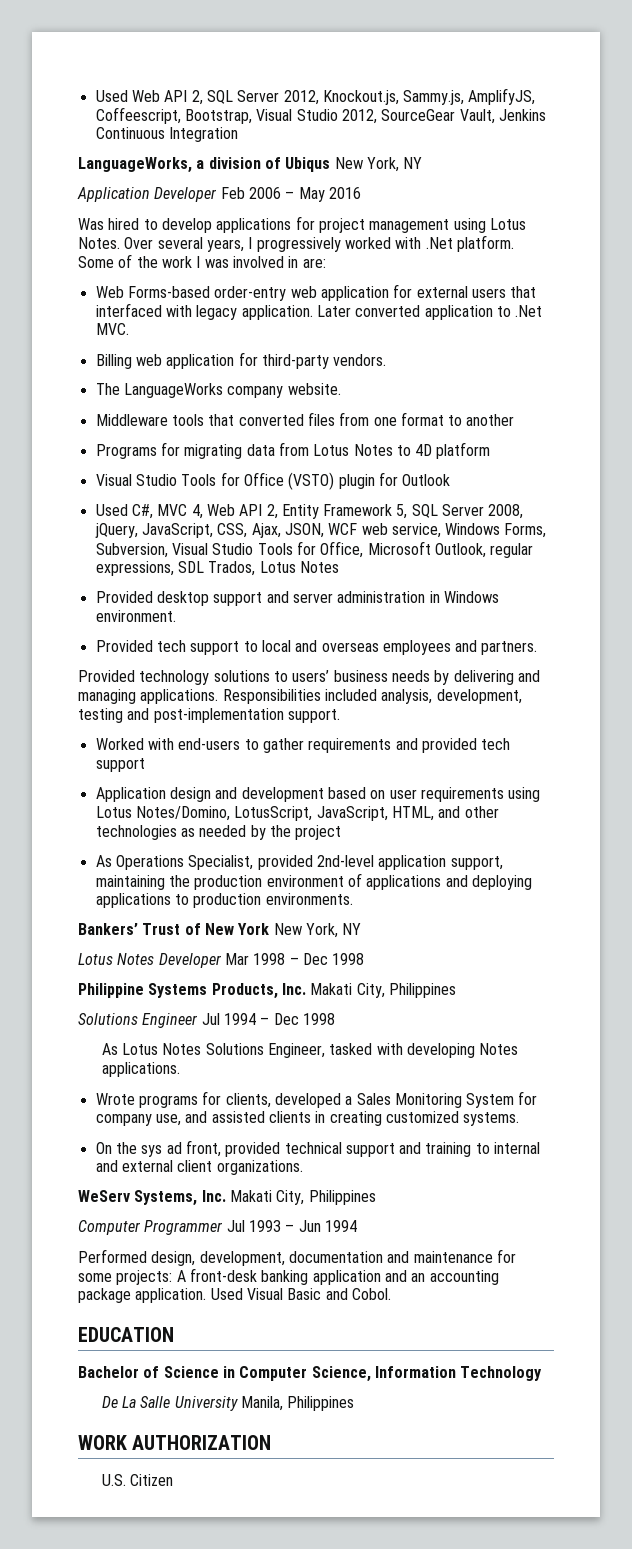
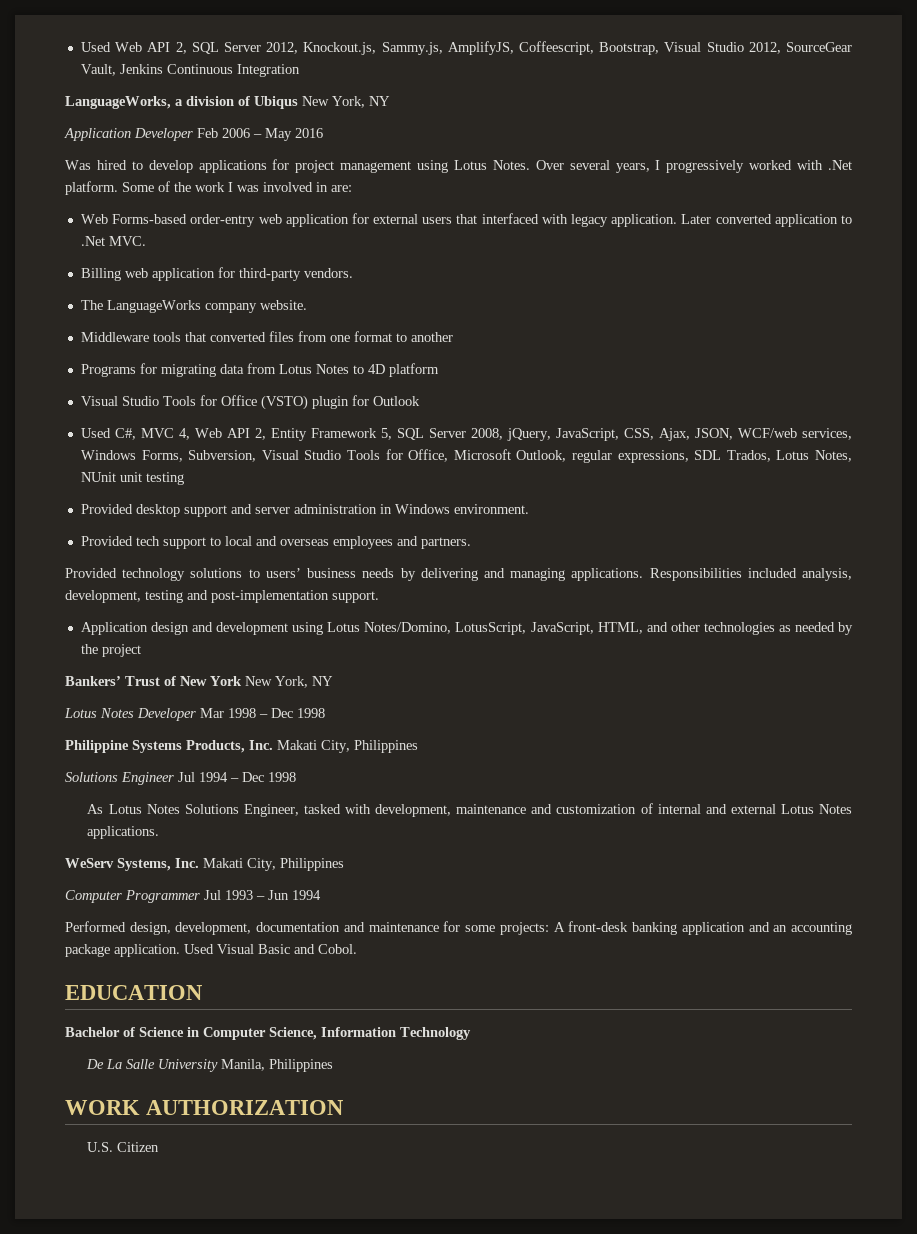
[328,523,441,538] WCF web service, -> [737,428,852,440] WCF/web services,
[299,561,339,573] Notes -> [815,450,853,462] [80,472,184,485] Notes, NUnit unit testing
[95,738,511,753] [95,758,145,772] // Worked with end-users to gather requirements and provided tech support -> (379, 597) none
[327,787,504,802] based on user requirements -> (289, 628) none
[95,855,503,870] [95,873,532,890] [95,893,353,908] // As Operations Specialist, provided 2nd-level application support, maintaining the production environment of applications and deploying applications to production environments. -> (141, 650) none
[407,1043,519,1058] [101,1062,180,1077] [95,1091,538,1108] [95,1111,520,1126] [95,1140,541,1157] [95,1160,303,1175] developing Notes applications. // Wrote programs for clients, developed a Sales Monitoring System for company use, and assisted clients in creating customized systems. // On the sys ad front, provided technical support and training to internal and external client organizations. -> [375,803,852,817] [87,826,160,839] development, maintenance and customization of internal and external Lotus Notes applications.

